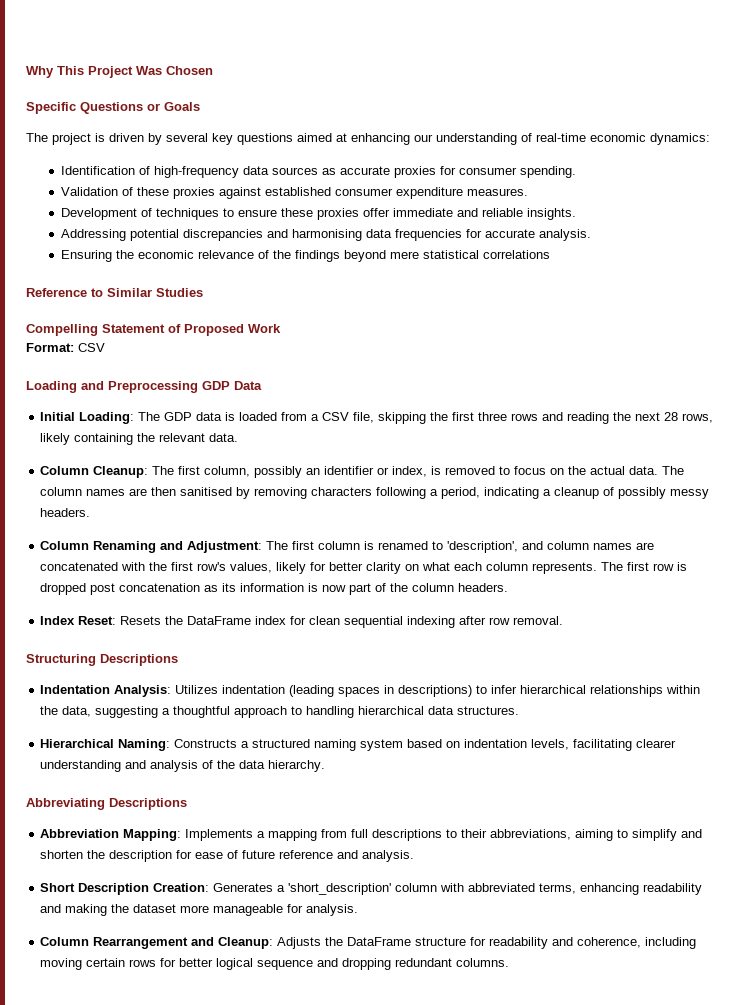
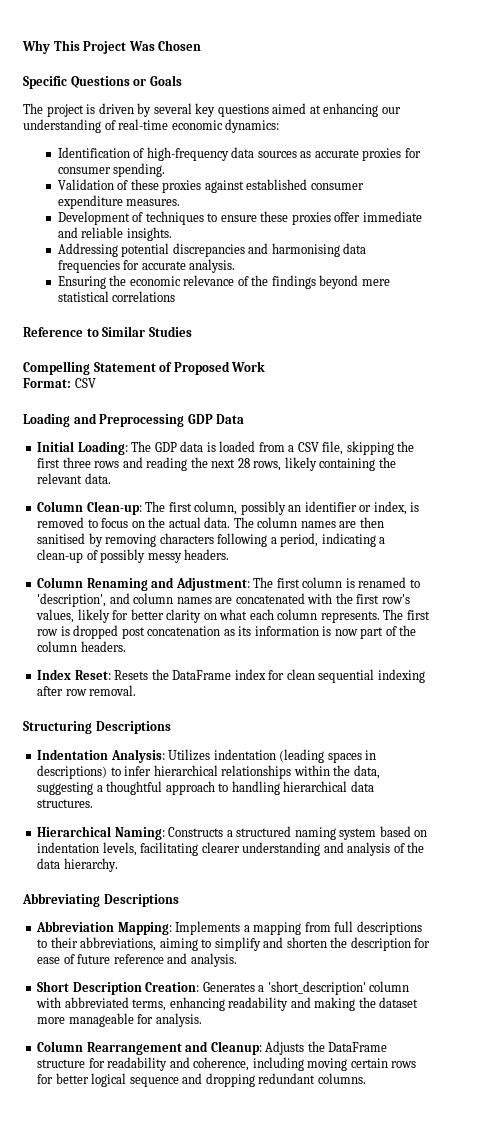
[93,466,149,478] Cleanup: -> [86,501,142,515] Clean-up:
[554,487,600,499] cleanup -> [37,549,84,563] clean-up

